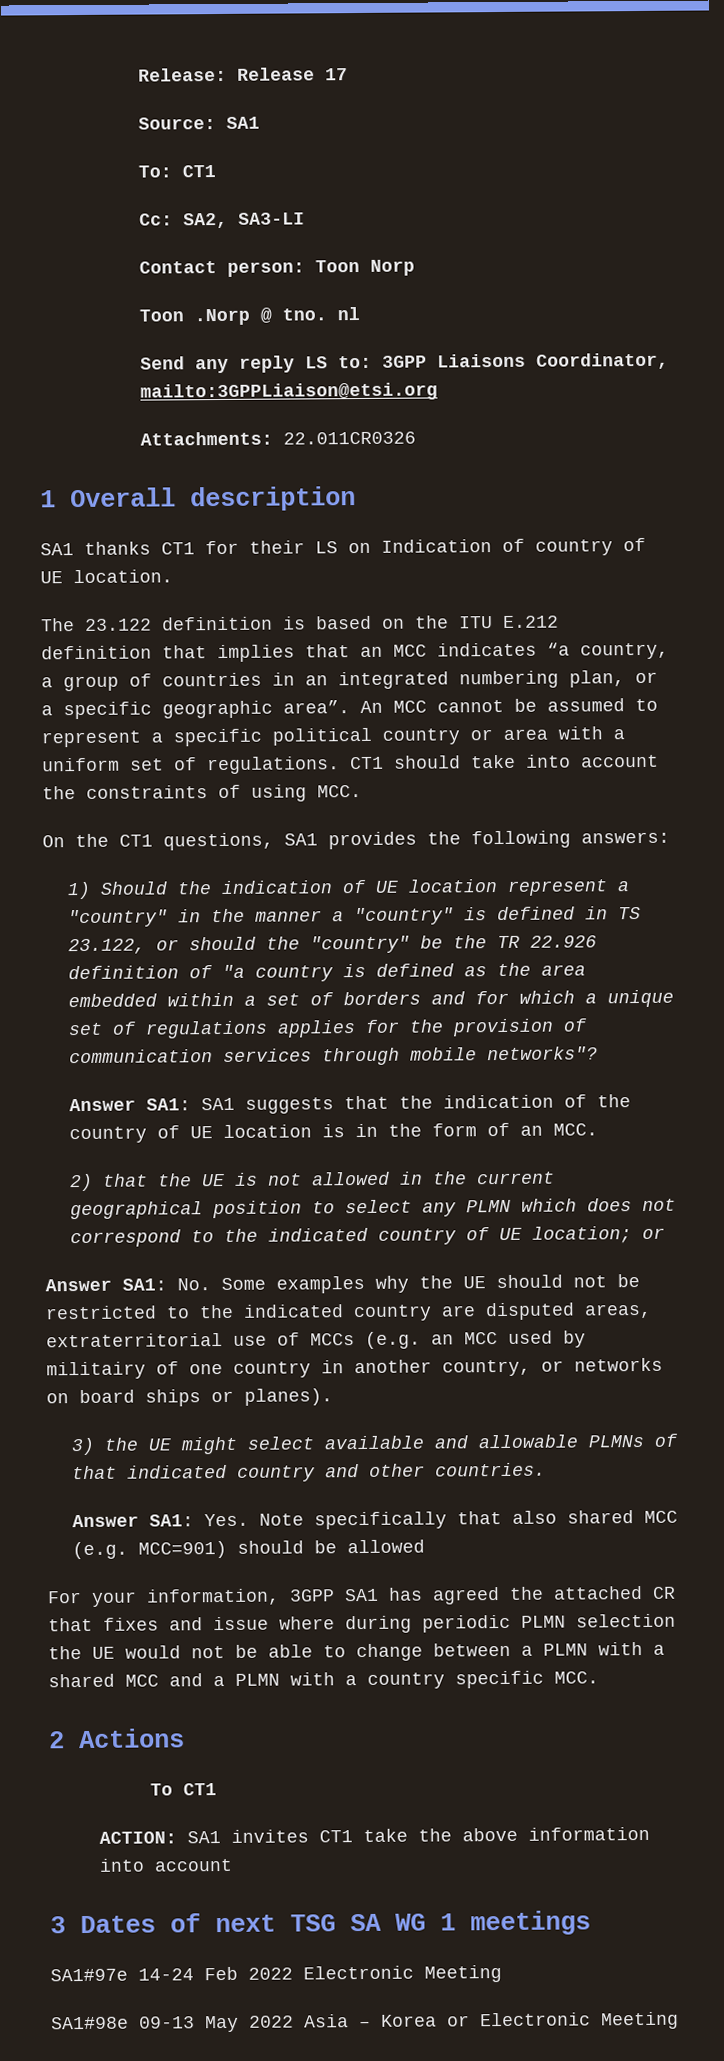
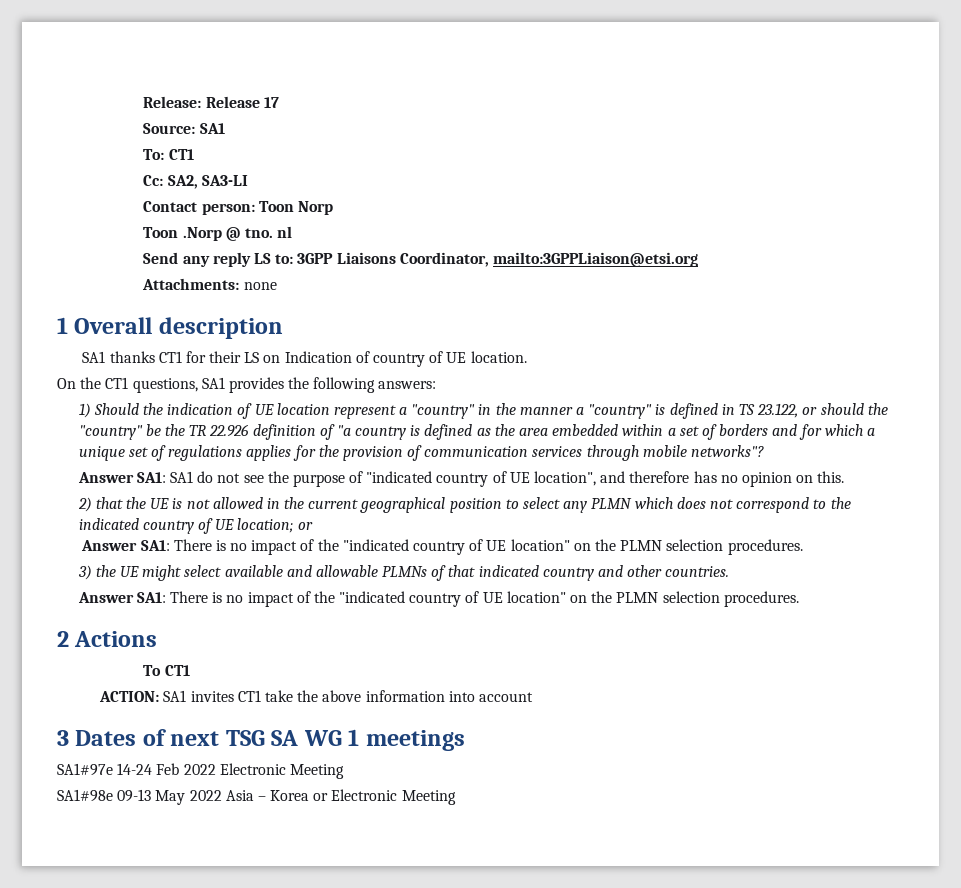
[139,431,416,446] Attachments: 22.011CR0326 -> [142,278,277,290] Attachments: none
[41,615,559,632] [41,642,669,663] [41,670,658,692] [41,698,658,720] [41,726,625,748] [42,754,659,775] [42,784,362,802] // The 23.122 definition is based on the ITU E.212 definition that implies that an MCC indicates “a country, a group of countries in an integrated numbering plan, or a specific geographic area”. An MCC cannot be assumed to represent a specific political country or area with a uniform set of regulations. CT1 should take into account the constraints of using MCC. -> (527, 357) none
[245,1094,632,1114] [69,1122,599,1144] suggests that the indication of the country of UE location is in the form of an MCC. -> [197,471,845,487] do not see the purpose of "indicated country of UE location", and therefore has no opinion on this.
[177,1274,640,1294] [45,1302,652,1322] [46,1330,586,1349] [46,1357,663,1380] [46,1388,333,1407] No. Some examples why the UE should not be restricted to the indicated country are disputed areas, extraterritorial use of MCCs (e.g. an MCC used by militairy of one country in another country, or networks on board ships or planes). -> [173,539,803,555] There is no impact of the "indicated country of UE location" on the PLMN selection procedures.
[204,1510,679,1530] [72,1539,426,1560] [48,1586,676,1607] [48,1613,676,1634] [48,1642,665,1662] [48,1670,599,1689] Yes. Note specifically that also shared MCC (e.g. MCC=901) should be allowed // For your information, 3GPP SA1 has agreed the attached CR that fixes and issue where during periodic PLMN selection the UE would not be able to change between a PLMN with a shared MCC and a PLMN with a country specific MCC. -> [169,591,799,607] There is no impact of the "indicated country of UE location" on the PLMN selection procedures.

